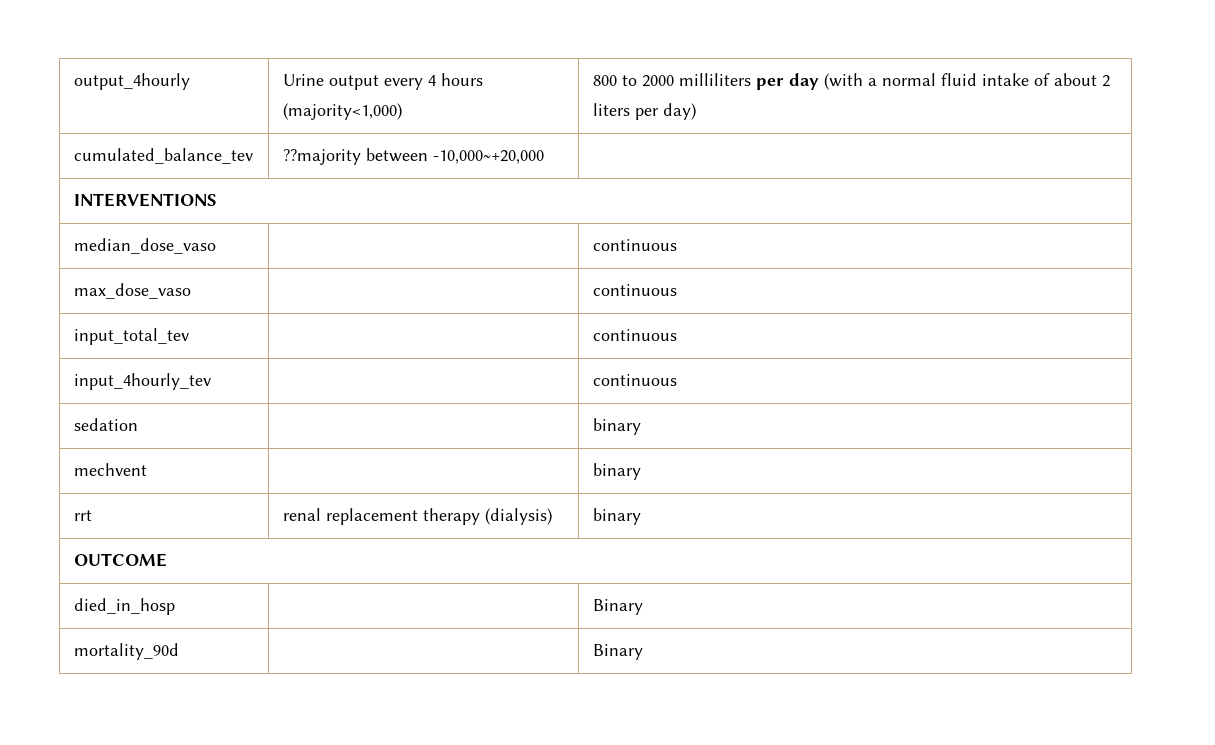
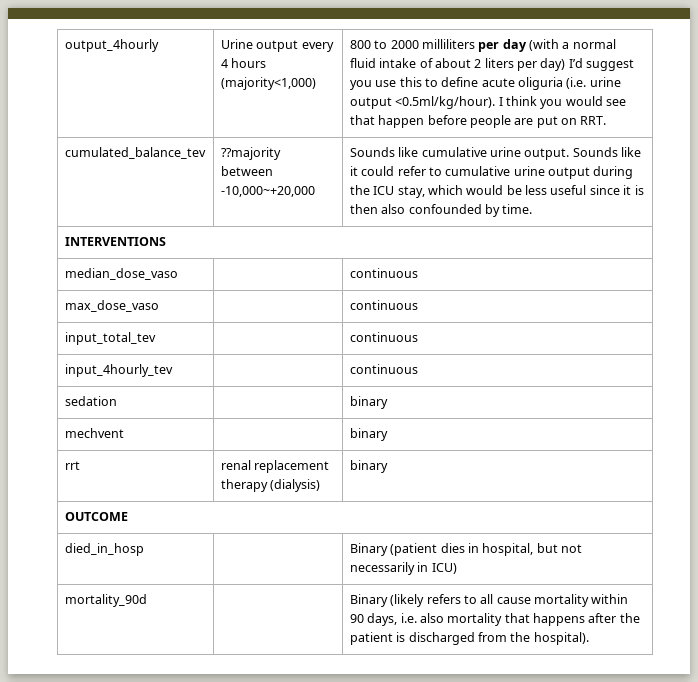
[73,148,253,164] [282,148,544,165] // cumulated_balance_tev | ??majority between -10,000~+20,000 | -> [568,58,635,71] [349,77,621,90] [349,96,627,109] [349,115,607,128] [64,147,206,159] [220,147,281,160] [220,166,273,176] [220,186,315,197] [349,147,642,160] [349,166,634,179] [349,185,644,198] [349,204,533,217] I’d suggest you use this to define acute oliguria (i.e. urine output <0.5ml/kg/hour). I think you would see that happen before people are put on RRT. // cumulated_balance_tev | ??majority between -10,000~+20,000 | Sounds like cumulative urine output. Sounds like it could refer to cumulative urine output during the ICU stay, which would be less useful since it is then also confounded by time.
[73,643,179,660] [592,644,643,660] // mortality_90d | | Binary -> [390,543,583,556] [349,562,457,575] [64,594,147,607] [349,594,629,607] [349,613,640,626] [349,632,589,645] (patient dies in hospital, but not necessarily in ICU) // mortality_90d | | Binary (likely refers to all cause mortality within 90 days, i.e. also mortality that happens after the patient is discharged from the hospital).

